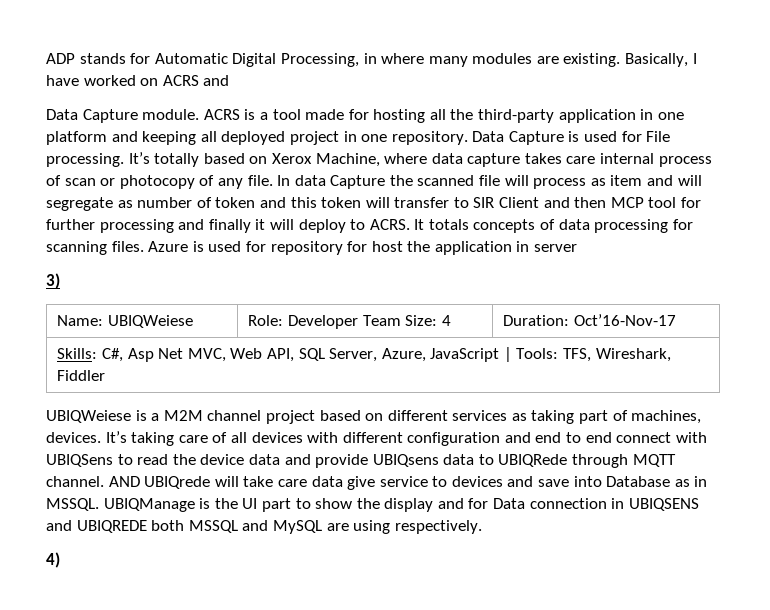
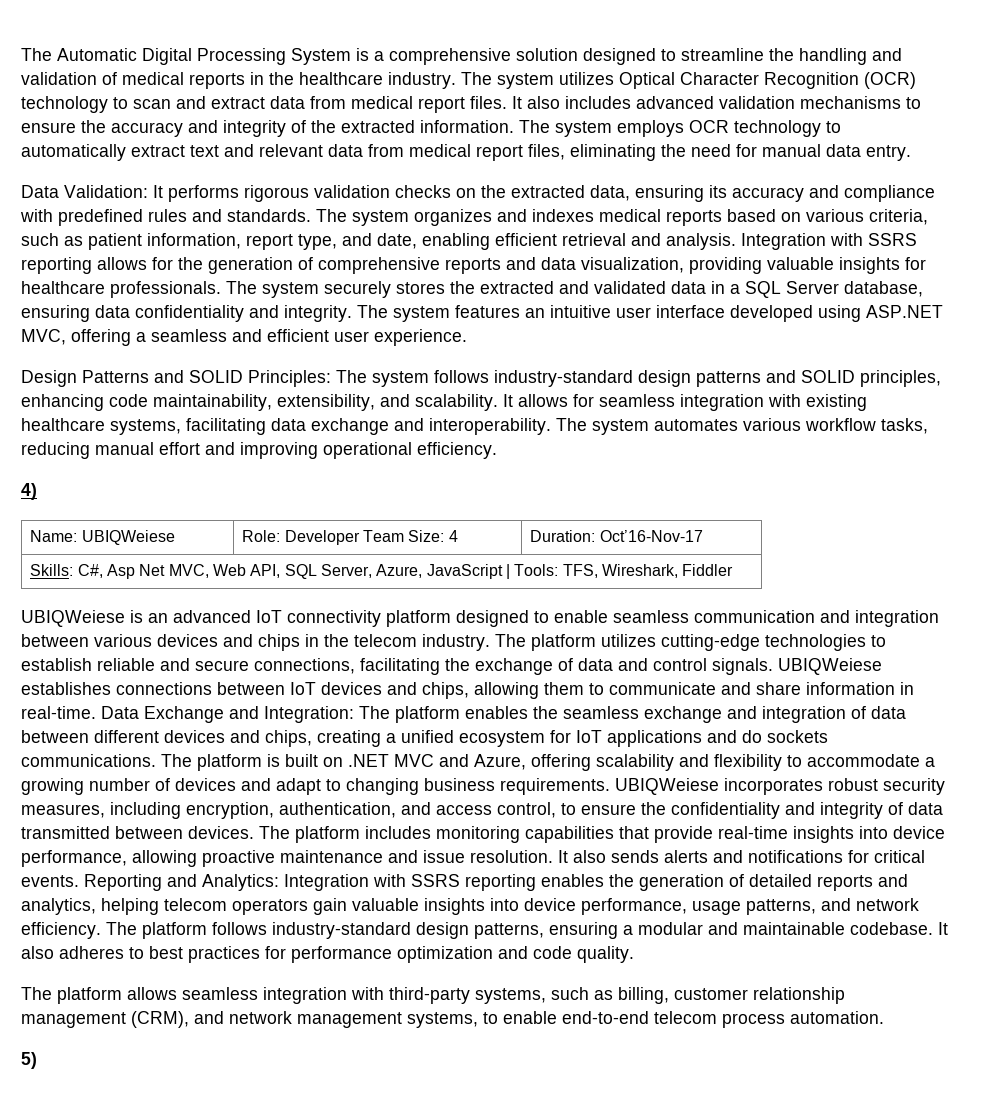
[46,53,697,67] [46,75,230,86] [46,109,684,123] [46,131,671,145] [46,152,712,167] [46,175,702,189] [46,197,702,211] [46,219,693,233] [46,241,578,255] [46,273,60,289] ADP stands for Automatic Digital Processing, in where many modules are existing. Basically, I have worked on ACRS and // Data Capture module. ACRS is a tool made for hosting all the third-party application in one platform and keeping all deployed project in one repository. Data Capture is used for File processing. It’s totally based on Xerox Machine, where data capture takes care internal process of scan or photocopy of any file. In data Capture the scanned file will process as item and will segregate as number of token and this token will transfer to SIR Client and then MCP tool for further processing and finally it will deploy to ACRS. It totals concepts of data processing for scanning files. Azure is used for repository for host the application in server // 3) -> [21,48,902,65] [21,72,916,89] [21,96,921,113] [21,120,841,137] [21,144,911,161] [21,185,935,202] [20,209,928,226] [21,233,917,250] [21,257,926,274] [21,281,923,298] [21,305,943,322] [21,329,467,346] [21,370,941,387] [21,394,867,411] [21,418,928,435] [21,442,497,459] [21,483,37,500] The Automatic Digital Processing System is a comprehensive solution designed to streamline the handling and validation of medical reports in the healthcare industry. The system utilizes Optical Character Recognition (OCR) technology to scan and extract data from medical report files. It also includes advanced validation mechanisms to ensure the accuracy and integrity of the extracted information. The system employs OCR technology to automatically extract text and relevant data from medical report files, eliminating the need for manual data entry. // Data Validation: It performs rigorous validation checks on the extracted data, ensuring its accuracy and compliance with predefined rules and standards. The system organizes and indexes medical reports based on various criteria, such as patient information, report type, and date, enabling efficient retrieval and analysis. Integration with SSRS reporting allows for the generation of comprehensive reports and data visualization, providing valuable insights for healthcare professionals. The system securely stores the extracted and validated data in a SQL Server database, ensuring data confidentiality and integrity. The system features an intuitive user interface developed using ASP.NET MVC, offering a seamless and efficient user experience. // Design Patterns and SOLID Principles: The system follows industry-standard design patterns and SOLID principles, enhancing code maintainability, extensibility, and scalability. It allows for seamless integration with existing healthcare systems, facilitating data exchange and interoperability. The system automates various workflow tasks, reducing manual effort and improving operational efficiency. // 4)
[151,410,702,424] [46,431,707,446] [46,454,676,468] [46,476,708,490] [46,498,699,512] [46,520,482,534] [46,552,60,568] a M2M channel project based on different services as taking part of machines, devices. It’s taking care of all devices with different configuration and end to end connect with UBIQSens to read the device data and provide UBIQsens data to UBIQRede through MQTT channel. AND UBIQrede will take care data give service to devices and save into Database as in MSSQL. UBIQManage is the UI part to show the display and for Data connection in UBIQSENS and UBIQREDE both MSSQL and MySQL are using respectively. // 4) -> [148,610,939,627] [21,634,886,651] [21,658,882,675] [21,682,914,699] [21,706,906,723] [21,730,828,747] [21,754,935,771] [21,778,945,795] [21,802,943,819] [21,826,945,843] [21,850,925,867] [21,874,908,891] [21,898,919,915] [21,922,948,939] [21,946,634,963] [21,987,845,1004] [21,1011,884,1028] [21,1052,37,1069] an advanced IoT connectivity platform designed to enable seamless communication and integration between various devices and chips in the telecom industry. The platform utilizes cutting-edge technologies to establish reliable and secure connections, facilitating the exchange of data and control signals. UBIQWeiese establishes connections between IoT devices and chips, allowing them to communicate and share information in real-time. Data Exchange and Integration: The platform enables the seamless exchange and integration of data between different devices and chips, creating a unified ecosystem for IoT applications and do sockets communications. The platform is built on .NET MVC and Azure, offering scalability and flexibility to accommodate a growing number of devices and adapt to changing business requirements. UBIQWeiese incorporates robust security measures, including encryption, authentication, and access control, to ensure the confidentiality and integrity of data transmitted between devices. The platform includes monitoring capabilities that provide real-time insights into device performance, allowing proactive maintenance and issue resolution. It also sends alerts and notifications for critical events. Reporting and Analytics: Integration with SSRS reporting enables the generation of detailed reports and analytics, helping telecom operators gain valuable insights into device performance, usage patterns, and network efficiency. The platform follows industry-standard design patterns, ensuring a modular and maintainable codebase. It also adheres to best practices for performance optimization and code quality. // The platform allows seamless integration with third-party systems, such as billing, customer relationship management (CRM), and network management systems, to enable end-to-end telecom process automation. // 5)

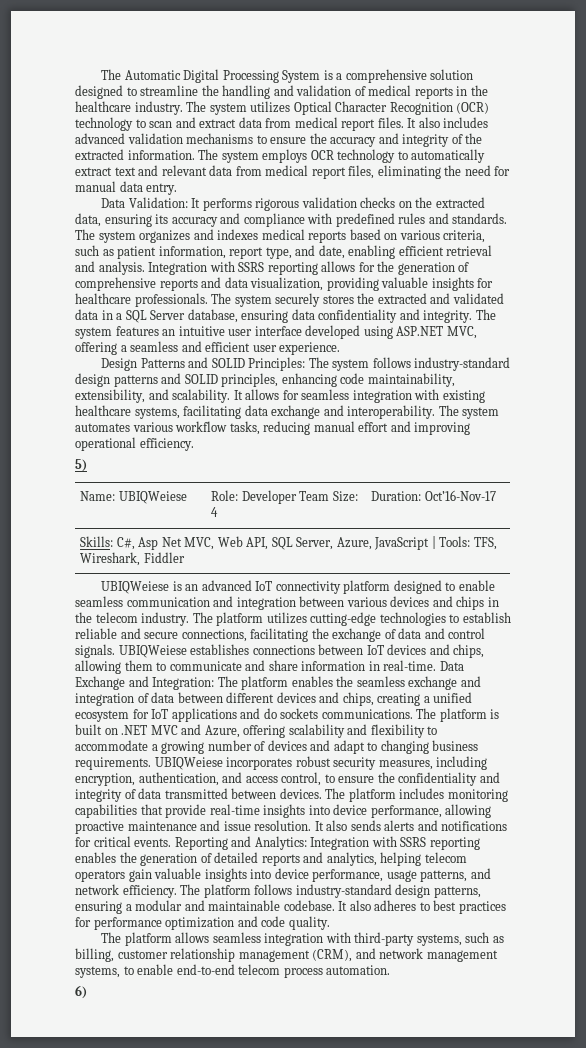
[21,483,37,500] 4) -> [75,459,87,472] 5)
[21,1052,37,1069] 5) -> [75,985,87,999] 6)

